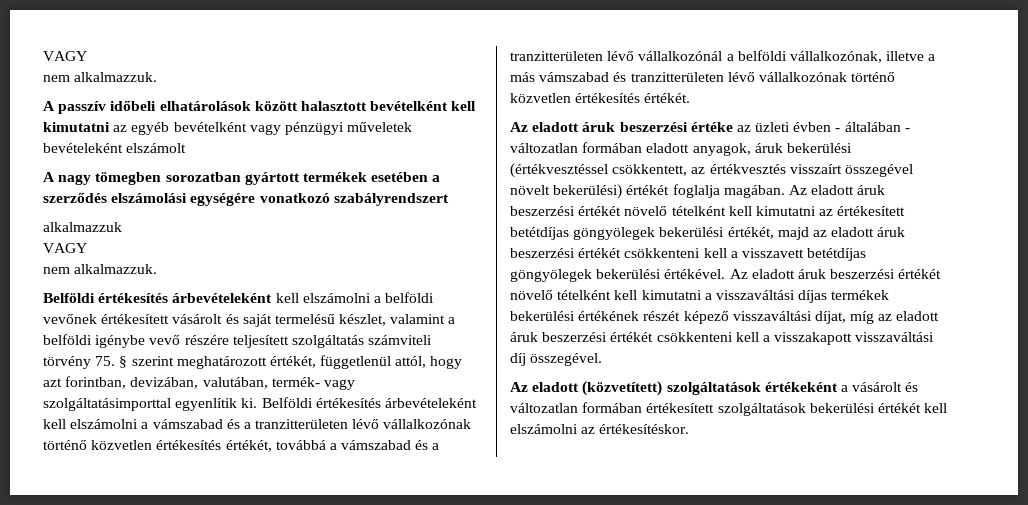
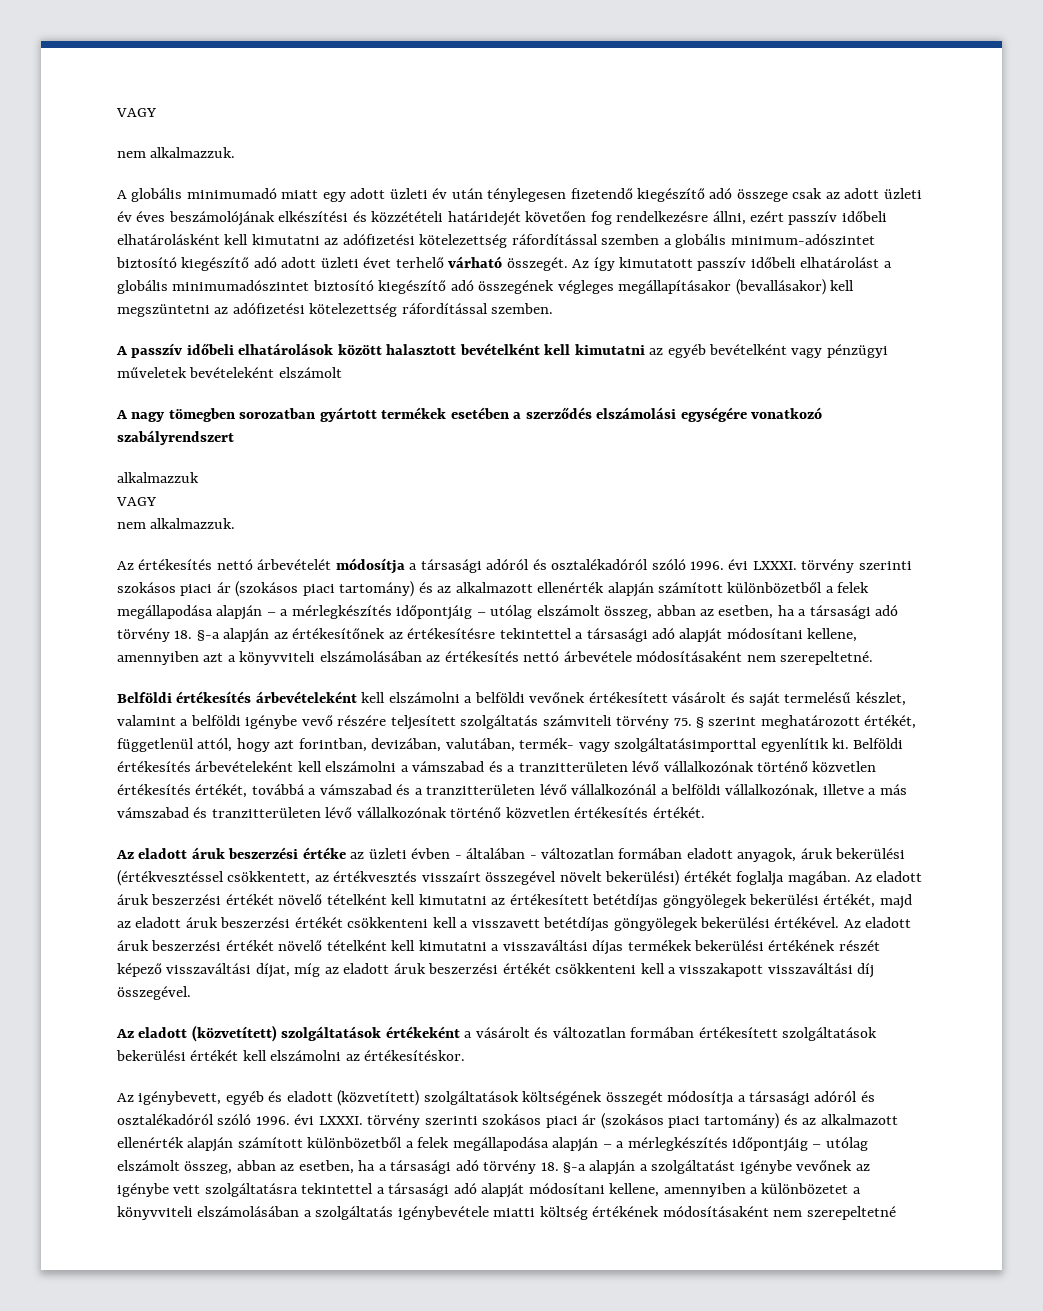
[43,51,87,61] [43,72,158,82] VAGY // nem alkalmazzuk. -> [116,108,156,117] [117,147,236,158] [117,188,922,202] [117,211,887,226] [117,234,875,248] [116,256,892,271] [117,279,855,295] [117,303,554,317] VAGY // nem alkalmazzuk. // A globális minimumadó miatt egy adott üzleti év után ténylegesen fizetendő kiegészítő adó összege csak az adott üzleti év éves beszámolójának elkészítési és közzétételi határidejét követően fog rendelkezésre állni, ezért passzív időbeli elhatárolásként kell kimutatni az adófizetési kötelezettség ráfordítással szemben a globális minimum-adószintet biztosító kiegészítő adó adott üzleti évet terhelő várható összegét. Az így kimutatott passzív időbeli elhatárolást a globális minimumadószintet biztosító kiegészítő adó összegének végleges megállapításakor (bevallásakor) kell megszüntetni az adófizetési kötelezettség ráfordítással szemben.
(158, 269) none -> [117,558,912,574] [117,581,870,597] [117,605,899,620] [117,628,858,643] [117,651,874,665] // Az értékesítés nettó árbevételét módosítja a társasági adóról és osztalékadóról szóló 1996. évi LXXXI. törvény szerinti szokásos piaci ár (szokásos piaci tartomány) és az alkalmazott ellenérték alapján számított különbözetből a felek megállapodása alapján – a mérlegkészítés időpontjáig – utólag elszámolt összeg, abban az esetben, ha a társasági adó törvény 18. §-a alapján az értékesítőnek az értékesítésre tekintettel a társasági adó alapját módosítani kellene, amennyiben azt a könyvviteli elszámolásában az értékesítés nettó árbevétele módosításaként nem szerepeltetné.
(690, 429) none -> [117,1090,875,1106] [117,1113,898,1129] [117,1137,868,1152] [117,1160,870,1175] [117,1183,861,1198] [117,1206,896,1220] // Az igénybevett, egyéb és eladott (közvetített) szolgáltatások költségének összegét módosítja a társasági adóról és osztalékadóról szóló 1996. évi LXXXI. törvény szerinti szokásos piaci ár (szokásos piaci tartomány) és az alkalmazott ellenérték alapján számított különbözetből a felek megállapodása alapján – a mérlegkészítés időpontjáig – utólag elszámolt összeg, abban az esetben, ha a társasági adó törvény 18. §-a alapján a szolgáltatást igénybe vevőnek az igénybe vett szolgáltatásra tekintettel a társasági adó alapját módosítani kellene, amennyiben a különbözetet a könyvviteli elszámolásában a szolgáltatás igénybevétele miatti költség értékének módosításaként nem szerepeltetné

